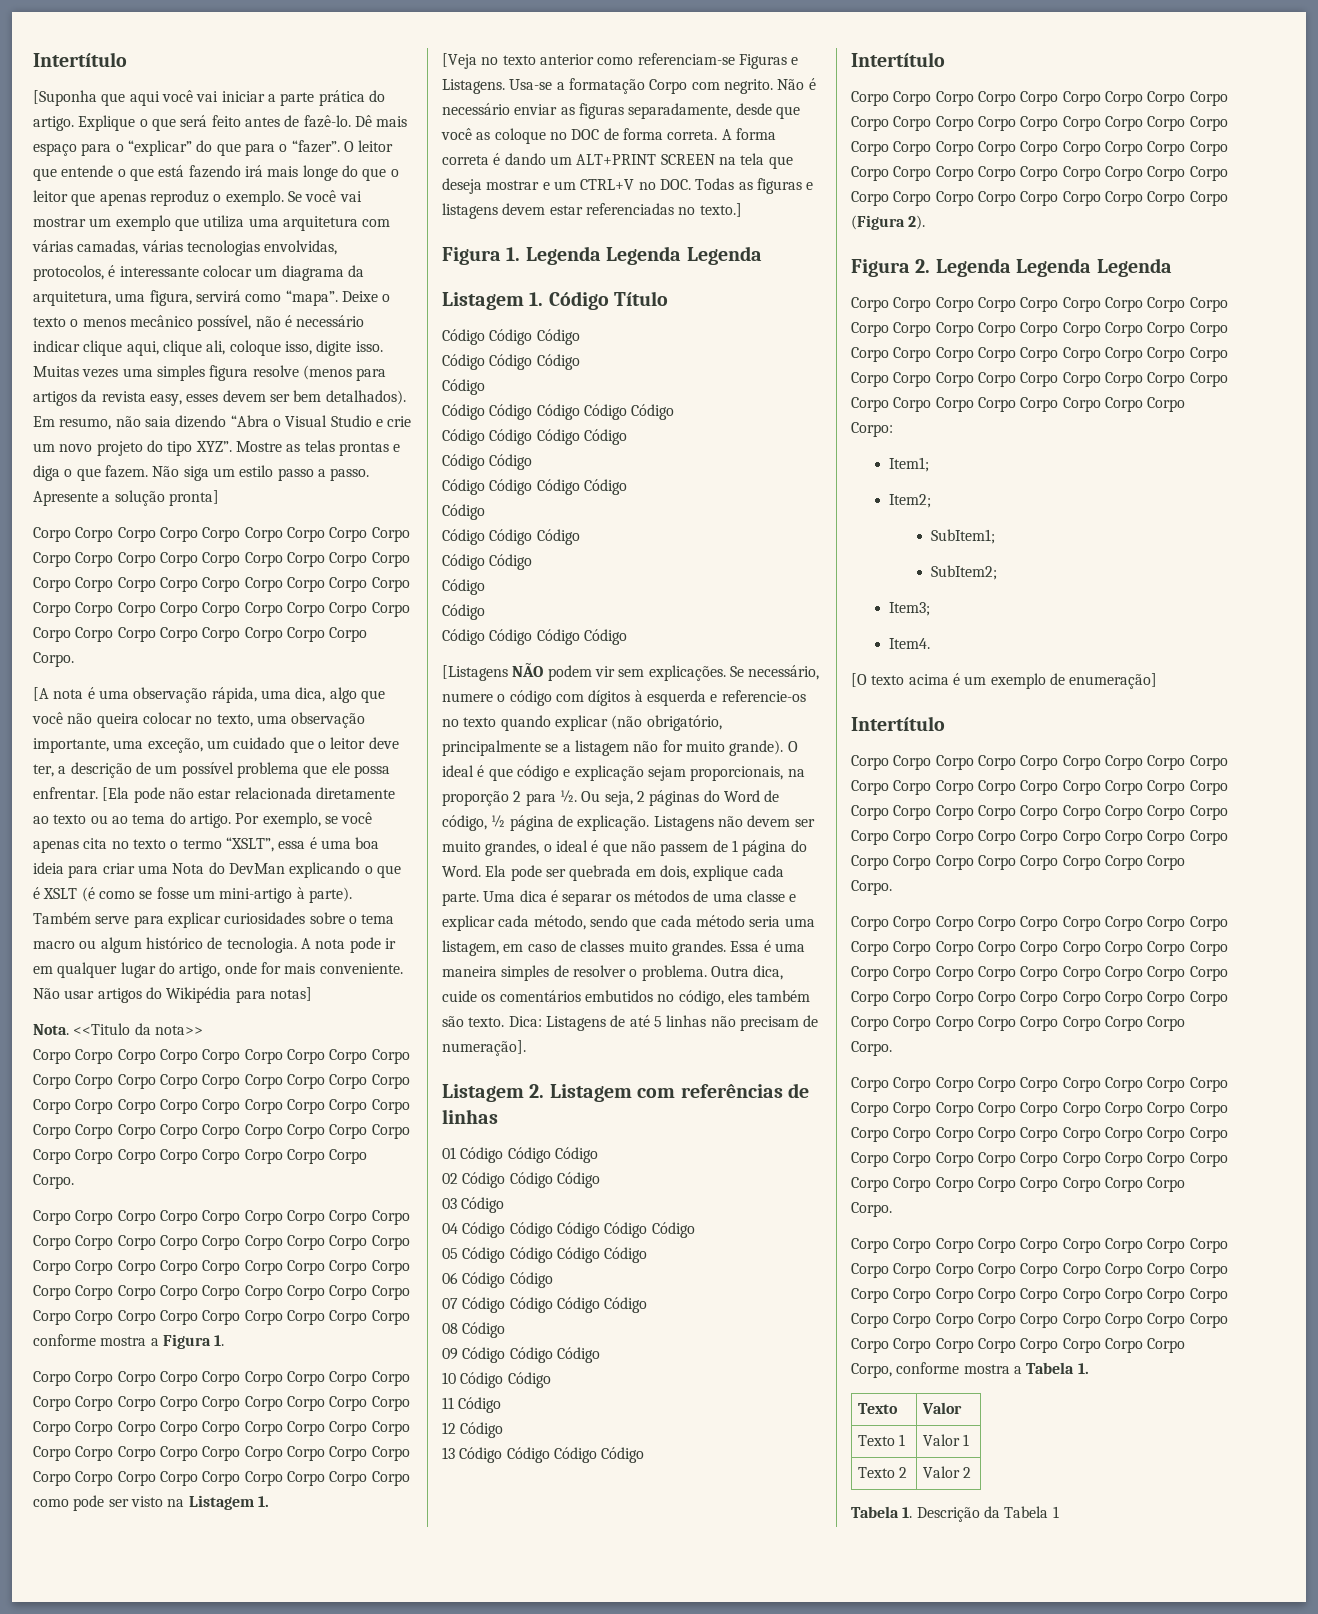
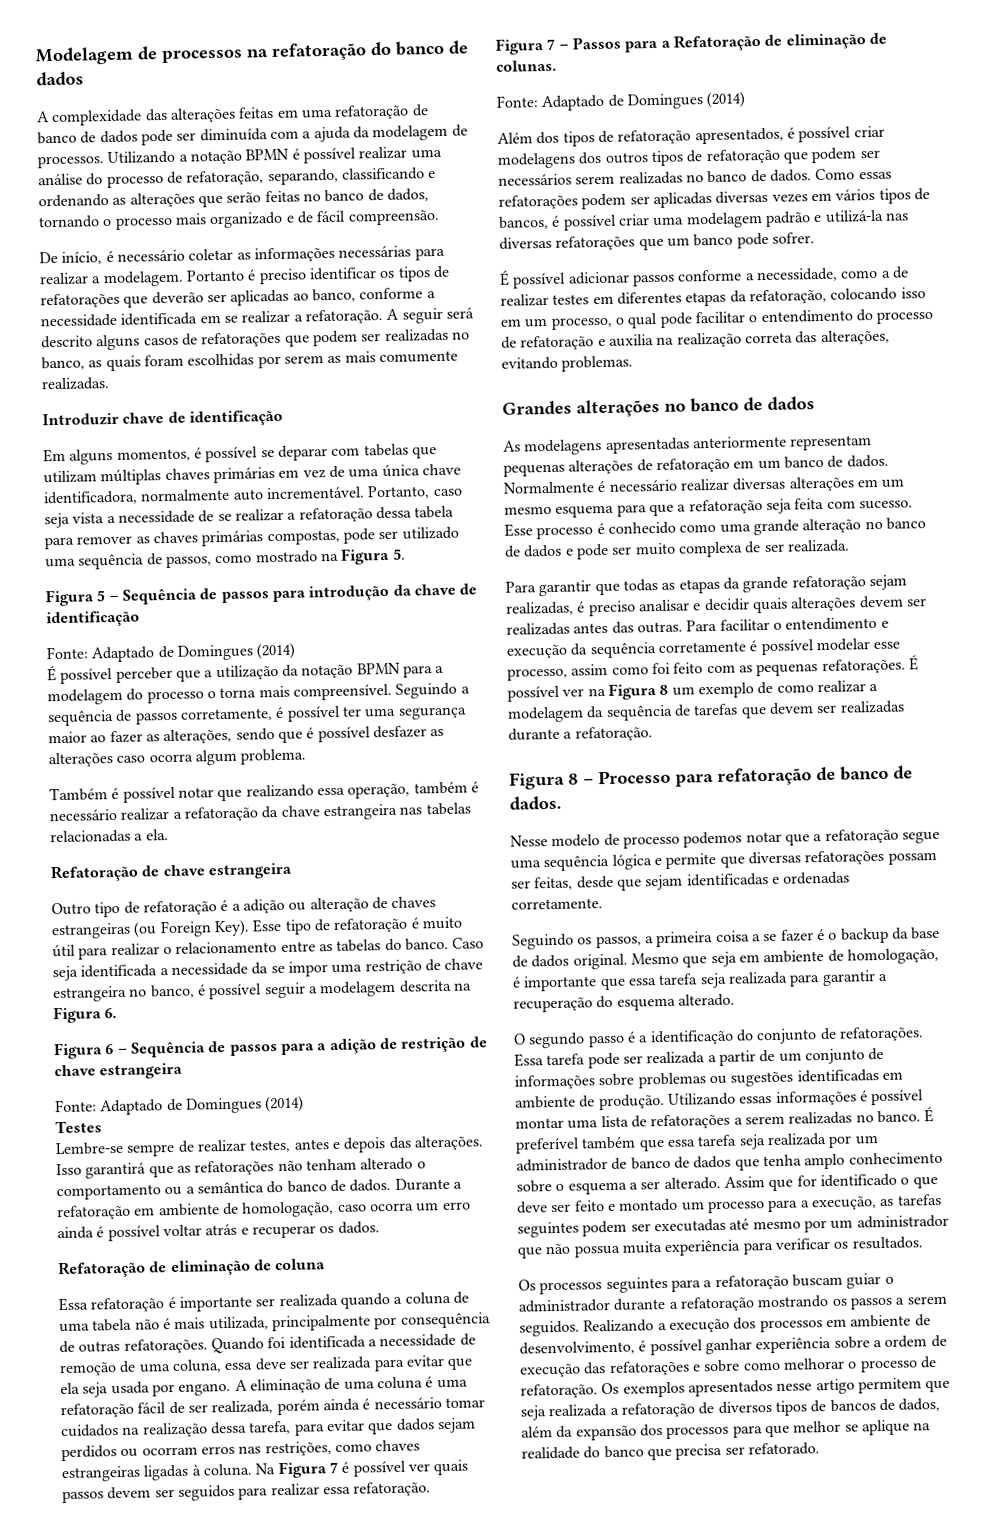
[33,52,127,67] [33,90,385,106] [33,115,408,131] [33,140,394,156] [33,165,399,181] [33,190,362,206] [33,215,391,231] [32,240,338,256] [33,265,364,281] [33,290,391,306] [33,315,365,331] [33,340,383,356] [33,365,387,381] [33,390,406,406] [33,415,412,430] [33,440,401,456] [33,465,370,481] [33,490,219,506] [33,527,410,542] [33,552,410,567] [33,577,410,592] [33,602,410,617] [33,627,368,642] [33,652,74,667] [33,687,385,703] [32,712,366,728] [33,737,399,753] [33,762,390,778] [33,787,395,803] [33,812,373,828] [33,837,380,853] [33,862,401,878] [33,887,352,903] [33,912,395,928] [33,937,396,953] [33,962,403,978] [33,987,312,1003] [33,1023,203,1035] [33,1049,410,1064] [33,1074,410,1089] [33,1099,410,1114] [33,1124,410,1139] [33,1149,368,1164] [33,1174,74,1189] [33,1210,410,1225] [33,1235,410,1250] [33,1260,410,1275] [33,1285,410,1300] [33,1310,410,1325] [33,1334,225,1349] [33,1371,410,1386] [33,1396,410,1411] [33,1421,410,1436] [33,1446,410,1461] [33,1471,410,1486] [33,1495,269,1511] [442,53,799,69] [442,78,816,94] [442,103,800,119] [441,128,776,144] [442,153,793,169] [442,178,814,194] [442,203,742,219] [442,246,762,265] [442,291,669,310] [442,329,580,345] [442,354,580,370] [442,379,485,395] [442,404,675,420] [442,429,627,445] [442,454,533,470] [442,479,627,495] [442,504,485,520] [442,529,580,545] [442,554,533,570] [442,579,485,595] [442,604,485,620] [442,629,627,645] [442,663,820,681] [442,690,806,706] [442,715,722,731] [442,740,798,756] [442,765,805,781] [442,790,780,806] [442,815,815,831] [442,840,807,856] [442,865,784,881] [442,890,797,906] [442,915,815,931] [442,940,805,956] [442,965,784,981] [442,990,811,1006] [442,1015,819,1031] [442,1040,526,1056] [442,1083,809,1102] [442,1109,498,1124] [442,1147,598,1163] [442,1172,600,1188] [442,1197,505,1213] [442,1222,695,1238] [442,1247,648,1263] [442,1272,553,1288] [442,1297,648,1313] [442,1322,506,1338] [442,1347,600,1363] [442,1372,551,1388] [442,1397,502,1413] [442,1422,504,1438] [442,1447,645,1463] [851,52,945,67] [851,91,1228,106] [851,116,1228,131] [851,141,1228,156] [851,166,1228,181] [851,191,1228,206] [851,215,926,230] [851,258,1172,277] [851,297,1228,312] [851,322,1228,337] [851,347,1228,362] [851,372,1228,387] [851,397,1186,412] [851,422,893,437] [889,457,930,472] [889,494,932,508] [931,529,996,544] [931,565,998,580] [889,602,931,616] [889,638,931,649] [851,673,1158,689] [851,716,945,731] [851,755,1228,770] [851,780,1228,795] [851,805,1228,820] [851,830,1228,845] [851,855,1186,870] [851,880,892,895] [851,916,1228,931] [851,941,1228,956] [851,966,1228,981] [851,991,1228,1006] [851,1016,1186,1031] [851,1041,892,1056] [851,1077,1228,1092] [851,1102,1228,1117] [851,1127,1228,1142] [851,1152,1228,1167] [851,1177,1186,1192] [851,1202,892,1217] [851,1238,1228,1253] [851,1263,1228,1278] [851,1288,1228,1303] [851,1313,1228,1328] [851,1338,1186,1353] [851,1362,1089,1378] [857,1403,898,1414] [921,1402,962,1414] [857,1434,906,1446] [922,1434,970,1446] [857,1467,908,1478] [922,1466,972,1478] [851,1506,1059,1522] Intertítulo // [Suponha que aqui você vai iniciar a parte prática do artigo. Explique o que será feito antes de fazê-lo. Dê mais espaço para o “explicar” do que para o “fazer”. O leitor que entende o que está fazendo irá mais longe do que o leitor que apenas reproduz o exemplo. Se você vai mostrar um exemplo que utiliza uma arquitetura com várias camadas, várias tecnologias envolvidas, protocolos, é interessante colocar um diagrama da arquitetura, uma figura, servirá como “mapa”. Deixe o texto o menos mecânico possível, não é necessário indicar clique aqui, clique ali, coloque isso, digite isso. Muitas vezes uma simples figura resolve (menos para artigos da revista easy, esses devem ser bem detalhados). Em resumo, não saia dizendo “Abra o Visual Studio e crie um novo projeto do tipo XYZ”. Mostre as telas prontas e diga o que fazem. Não siga um estilo passo a passo. Apresente a solução pronta] // Corpo Corpo Corpo Corpo Corpo Corpo Corpo Corpo Corpo Corpo Corpo Corpo Corpo Corpo Corpo Corpo Corpo Corpo Corpo Corpo Corpo Corpo Corpo Corpo Corpo Corpo Corpo Corpo Corpo Corpo Corpo Corpo Corpo Corpo Corpo Corpo Corpo Corpo Corpo Corpo Corpo Corpo Corpo Corpo Corpo. // [A nota é uma observação rápida, uma dica, algo que você não queira colocar no texto, uma observação importante, uma exceção, um cuidado que o leitor deve ter, a descrição de um possível problema que ele possa enfrentar. [Ela pode não estar relacionada diretamente ao texto ou ao tema do artigo. Por exemplo, se você apenas cita no texto o termo “XSLT”, essa é uma boa ideia para criar uma Nota do DevMan explicando o que é XSLT (é como se fosse um mini-artigo à parte). Também serve para explicar curiosidades sobre o tema macro ou algum histórico de tecnologia. A nota pode ir em qualquer lugar do artigo, onde for mais conveniente. Não usar artigos do Wikipédia para notas] // Nota. <<Titulo da nota>> // Corpo Corpo Corpo Corpo Corpo Corpo Corpo Corpo Corpo Corpo Corpo Corpo Corpo Corpo Corpo Corpo Corpo Corpo Corpo Corpo Corpo Corpo Corpo Corpo Corpo Corpo Corpo Corpo Corpo Corpo Corpo Corpo Corpo Corpo Corpo Corpo Corpo Corpo Corpo Corpo Corpo Corpo Corpo Corpo Corpo. // Corpo Corpo Corpo Corpo Corpo Corpo Corpo Corpo Corpo Corpo Corpo Corpo Corpo Corpo Corpo Corpo Corpo Corpo Corpo Corpo Corpo Corpo Corpo Corpo Corpo Corpo Corpo Corpo Corpo Corpo Corpo Corpo Corpo Corpo Corpo Corpo Corpo Corpo Corpo Corpo Corpo Corpo Corpo Corpo Corpo conforme mostra a Figura 1. // Corpo Corpo Corpo Corpo Corpo Corpo Corpo Corpo Corpo Corpo Corpo Corpo Corpo Corpo Corpo Corpo Corpo Corpo Corpo Corpo Corpo Corpo Corpo Corpo Corpo Corpo Corpo Corpo Corpo Corpo Corpo Corpo Corpo Corpo Corpo Corpo Corpo Corpo Corpo Corpo Corpo Corpo Corpo Corpo Corpo como pode ser visto na Listagem 1. // [Veja no texto anterior como referenciam-se Figuras e Listagens. Usa-se a formatação Corpo com negrito. Não é necessário enviar as figuras separadamente, desde que você as coloque no DOC de forma correta. A forma correta é dando um ALT+PRINT SCREEN na tela que deseja mostrar e um CTRL+V no DOC. Todas as figuras e listagens devem estar referenciadas no texto.] // Figura 1. Legenda Legenda Legenda // Listagem 1. Código Título // Código Código Código // Código Código Código // Código // Código Código Código Código Código // Código Código Código Código // Código Código // Código Código Código Código // Código // Código Código Código // Código Código // Código // Código // Código Código Código Código // [Listagens NÃO podem vir sem explicações. Se necessário, numere o código com dígitos à esquerda e referencie-os no texto quando explicar (não obrigatório, principalmente se a listagem não for muito grande). O ideal é que código e explicação sejam proporcionais, na proporção 2 para ½. Ou seja, 2 páginas do Word de código, ½ página de explicação. Listagens não devem ser muito grandes, o ideal é que não passem de 1 página do Word. Ela pode ser quebrada em dois, explique cada parte. Uma dica é separar os métodos de uma classe e explicar cada método, sendo que cada método seria uma listagem, em caso de classes muito grandes. Essa é uma maneira simples de resolver o problema. Outra dica, cuide os comentários embutidos no código, eles também são texto. Dica: Listagens de até 5 linhas não precisam de numeração]. // Listagem 2. Listagem com referências de linhas // 01 Código Código Código // 02 Código Código Código // 03 Código // 04 Código Código Código Código Código // 05 Código Código Código Código // 06 Código Código // 07 Código Código Código Código // 08 Código // 09 Código Código Código // 10 Código Código // 11 Código // 12 Código // 13 Código Código Código Código // Intertítulo // Corpo Corpo Corpo Corpo Corpo Corpo Corpo Corpo Corpo Corpo Corpo Corpo Corpo Corpo Corpo Corpo Corpo Corpo Corpo Corpo Corpo Corpo Corpo Corpo Corpo Corpo Corpo Corpo Corpo Corpo Corpo Corpo Corpo Corpo Corpo Corpo Corpo Corpo Corpo Corpo Corpo Corpo Corpo Corpo Corpo (Figura 2). // Figura 2. Legenda Legenda Legenda // Corpo Corpo Corpo Corpo Corpo Corpo Corpo Corpo Corpo Corpo Corpo Corpo Corpo Corpo Corpo Corpo Corpo Corpo Corpo Corpo Corpo Corpo Corpo Corpo Corpo Corpo Corpo Corpo Corpo Corpo Corpo Corpo Corpo Corpo Corpo Corpo Corpo Corpo Corpo Corpo Corpo Corpo Corpo Corpo Corpo: // Item1; // Item2; // SubItem1; // SubItem2; // Item3; // Item4. // [O texto acima é um exemplo de enumeração] // Intertítulo // Corpo Corpo Corpo Corpo Corpo Corpo Corpo Corpo Corpo Corpo Corpo Corpo Corpo Corpo Corpo Corpo Corpo Corpo Corpo Corpo Corpo Corpo Corpo Corpo Corpo Corpo Corpo Corpo Corpo Corpo Corpo Corpo Corpo Corpo Corpo Corpo Corpo Corpo Corpo Corpo Corpo Corpo Corpo Corpo Corpo. // Corpo Corpo Corpo Corpo Corpo Corpo Corpo Corpo Corpo Corpo Corpo Corpo Corpo Corpo Corpo Corpo Corpo Corpo Corpo Corpo Corpo Corpo Corpo Corpo Corpo Corpo Corpo Corpo Corpo Corpo Corpo Corpo Corpo Corpo Corpo Corpo Corpo Corpo Corpo Corpo Corpo Corpo Corpo Corpo Corpo. // Corpo Corpo Corpo Corpo Corpo Corpo Corpo Corpo Corpo Corpo Corpo Corpo Corpo Corpo Corpo Corpo Corpo Corpo Corpo Corpo Corpo Corpo Corpo Corpo Corpo Corpo Corpo Corpo Corpo Corpo Corpo Corpo Corpo Corpo Corpo Corpo Corpo Corpo Corpo Corpo Corpo Corpo Corpo Corpo Corpo. // Corpo Corpo Corpo Corpo Corpo Corpo Corpo Corpo Corpo Corpo Corpo Corpo Corpo Corpo Corpo Corpo Corpo Corpo Corpo Corpo Corpo Corpo Corpo Corpo Corpo Corpo Corpo Corpo Corpo Corpo Corpo Corpo Corpo Corpo Corpo Corpo Corpo Corpo Corpo Corpo Corpo Corpo Corpo Corpo Corpo, conforme mostra a Tabela 1. // Texto | Valor // Texto 1 | Valor 1 // Texto 2 | Valor 2 // Tabela 1. Descrição da Tabela 1 -> [35,40,468,66] [36,71,84,87] [36,104,429,127] [37,124,468,146] [37,146,442,169] [38,167,437,189] [38,188,429,208] [38,209,440,230] [39,245,445,265] [39,265,450,288] [40,287,436,309] [40,307,474,328] [41,328,470,351] [41,350,458,372] [41,377,110,391] [42,409,283,427] [43,443,437,465] [43,463,461,486] [43,485,463,506] [44,505,455,529] [44,526,459,550] [45,547,406,570] [45,583,478,607] [46,610,140,628] [46,642,297,663] [47,662,445,684] [47,682,470,706] [47,705,467,727] [48,725,445,745] [48,748,307,768] [49,781,479,803] [49,802,471,822] [50,829,169,844] [50,862,293,883] [51,896,437,918] [51,916,463,940] [52,937,485,960] [52,958,484,982] [53,979,472,1003] [53,1006,118,1024] [54,1036,488,1060] [54,1062,184,1080] [55,1095,305,1116] [55,1120,102,1134] [55,1135,484,1157] [56,1157,426,1179] [56,1177,462,1201] [57,1201,471,1221] [57,1221,380,1242] [58,1258,327,1279] [58,1291,469,1313] [59,1312,491,1333] [59,1333,476,1354] [59,1355,474,1377] [60,1376,468,1398] [60,1397,485,1419] [61,1417,476,1438] [61,1439,421,1462] [61,1459,470,1483] [62,1481,432,1504] [495,32,887,55] [496,59,557,72] [496,91,746,112] [497,125,885,147] [497,147,880,169] [498,168,892,186] [498,187,930,210] [498,209,909,231] [499,232,815,251] [499,266,909,289] [500,287,926,307] [500,309,934,330] [501,329,890,351] [501,355,634,372] [502,396,815,418] [503,435,873,456] [503,454,889,477] [503,476,905,494] [504,497,913,518] [504,517,926,540] [504,539,850,560] [505,574,907,597] [506,595,927,617] [506,616,889,636] [506,638,901,659] [507,655,919,681] [507,680,879,702] [507,700,905,723] [508,726,653,742] [509,765,913,790] [509,795,562,811] [510,828,940,849] [510,849,937,872] [511,871,851,891] [511,898,603,910] [512,926,941,950] [512,947,939,970] [512,970,888,992] [513,993,735,1013] [513,1026,924,1049] [514,1047,885,1069] [514,1069,903,1090] [515,1089,925,1111] [515,1107,935,1130] [515,1133,879,1154] [516,1151,943,1172] [516,1173,938,1195] [517,1193,942,1214] [517,1214,949,1238] [517,1236,923,1259] [518,1273,894,1295] [518,1294,947,1313] [519,1314,931,1337] [519,1334,947,1356] [520,1356,937,1378] [520,1377,951,1399] [520,1397,941,1421] [521,1419,932,1441] [521,1442,820,1461] Modelagem de processos na refatoração do banco de dados // A complexidade das alterações feitas em uma refatoração de banco de dados pode ser diminuída com a ajuda da modelagem de processos. Utilizando a notação BPMN é possível realizar uma análise do processo de refatoração, separando, classificando e ordenando as alterações que serão feitas no banco de dados, tornando o processo mais organizado e de fácil compreensão. // De início, é necessário coletar as informações necessárias para realizar a modelagem. Portanto é preciso identificar os tipos de refatorações que deverão ser aplicadas ao banco, conforme a necessidade identificada em se realizar a refatoração. A seguir será descrito alguns casos de refatorações que podem ser realizadas no banco, as quais foram escolhidas por serem as mais comumente realizadas. // Introduzir chave de identificação // Em alguns momentos, é possível se deparar com tabelas que utilizam múltiplas chaves primárias em vez de uma única chave identificadora, normalmente auto incrementável. Portanto, caso seja vista a necessidade de se realizar a refatoração dessa tabela para remover as chaves primárias compostas, pode ser utilizado uma sequência de passos, como mostrado na Figura 5. // Figura 5 – Sequência de passos para introdução da chave de identificação // Fonte: Adaptado de Domingues (2014) // É possível perceber que a utilização da notação BPMN para a modelagem do processo o torna mais compreensível. Seguindo a sequência de passos corretamente, é possível ter uma segurança maior ao fazer as alterações, sendo que é possível desfazer as alterações caso ocorra algum problema. // Também é possível notar que realizando essa operação, também é necessário realizar a refatoração da chave estrangeira nas tabelas relacionadas a ela. // Refatoração de chave estrangeira // Outro tipo de refatoração é a adição ou alteração de chaves estrangeiras (ou Foreign Key). Esse tipo de refatoração é muito útil para realizar o relacionamento entre as tabelas do banco. Caso seja identificada a necessidade da se impor uma restrição de chave estrangeira no banco, é possível seguir a modelagem descrita na Figura 6. // Figura 6 – Sequência de passos para a adição de restrição de chave estrangeira // Fonte: Adaptado de Domingues (2014) // Testes // Lembre-se sempre de realizar testes, antes e depois das alterações. Isso garantirá que as refatorações não tenham alterado o comportamento ou a semântica do banco de dados. Durante a refatoração em ambiente de homologação, caso ocorra um erro ainda é possível voltar atrás e recuperar os dados. // Refatoração de eliminação de coluna // Essa refatoração é importante ser realizada quando a coluna de uma tabela não é mais utilizada, principalmente por consequência de outras refatorações. Quando foi identificada a necessidade de remoção de uma coluna, essa deve ser realizada para evitar que ela seja usada por engano. A eliminação de uma coluna é uma refatoração fácil de ser realizada, porém ainda é necessário tomar cuidados na realização dessa tarefa, para evitar que dados sejam perdidos ou ocorram erros nas restrições, como chaves estrangeiras ligadas à coluna. Na Figura 7 é possível ver quais passos devem ser seguidos para realizar essa refatoração. // Figura 7 – Passos para a Refatoração de eliminação de colunas. // Fonte: Adaptado de Domingues (2014) // Além dos tipos de refatoração apresentados, é possível criar modelagens dos outros tipos de refatoração que podem ser necessários serem realizadas no banco de dados. Como essas refatorações podem ser aplicadas diversas vezes em vários tipos de bancos, é possível criar uma modelagem padrão e utilizá-la nas diversas refatorações que um banco pode sofrer. // É possível adicionar passos conforme a necessidade, como a de realizar testes em diferentes etapas da refatoração, colocando isso em um processo, o qual pode facilitar o entendimento do processo de refatoração e auxilia na realização correta das alterações, evitando problemas. // Grandes alterações no banco de dados // As modelagens apresentadas anteriormente representam pequenas alterações de refatoração em um banco de dados. Normalmente é necessário realizar diversas alterações em um mesmo esquema para que a refatoração seja feita com sucesso. Esse processo é conhecido como uma grande alteração no banco de dados e pode ser muito complexa de ser realizada. // Para garantir que todas as etapas da grande refatoração sejam realizadas, é preciso analisar e decidir quais alterações devem ser realizadas antes das outras. Para facilitar o entendimento e execução da sequência corretamente é possível modelar esse processo, assim como foi feito com as pequenas refatorações. É possível ver na Figura 8 um exemplo de como realizar a modelagem da sequência de tarefas que devem ser realizadas durante a refatoração. // Figura 8 – Processo para refatoração de banco de dados. // Nesse modelo de processo podemos notar que a refatoração segue uma sequência lógica e permite que diversas refatorações possam ser feitas, desde que sejam identificadas e ordenadas corretamente. // Seguindo os passos, a primeira coisa a se fazer é o backup da base de dados original. Mesmo que seja em ambiente de homologação, é importante que essa tarefa seja realizada para garantir a recuperação do esquema alterado. // O segundo passo é a identificação do conjunto de refatorações. Essa tarefa pode ser realizada a partir de um conjunto de informações sobre problemas ou sugestões identificadas em ambiente de produção. Utilizando essas informações é possível montar uma lista de refatorações a serem realizadas no banco. É preferível também que essa tarefa seja realizada por um administrador de banco de dados que tenha amplo conhecimento sobre o esquema a ser alterado. Assim que for identificado o que deve ser feito e montado um processo para a execução, as tarefas seguintes podem ser executadas até mesmo por um administrador que não possua muita experiência para verificar os resultados. // Os processos seguintes para a refatoração buscam guiar o administrador durante a refatoração mostrando os passos a serem seguidos. Realizando a execução dos processos em ambiente de desenvolvimento, é possível ganhar experiência sobre a ordem de execução das refatorações e sobre como melhorar o processo de refatoração. Os exemplos apresentados nesse artigo permitem que seja realizada a refatoração de diversos tipos de bancos de dados, além da expansão dos processos para que melhor se aplique na realidade do banco que precisa ser refatorado.

